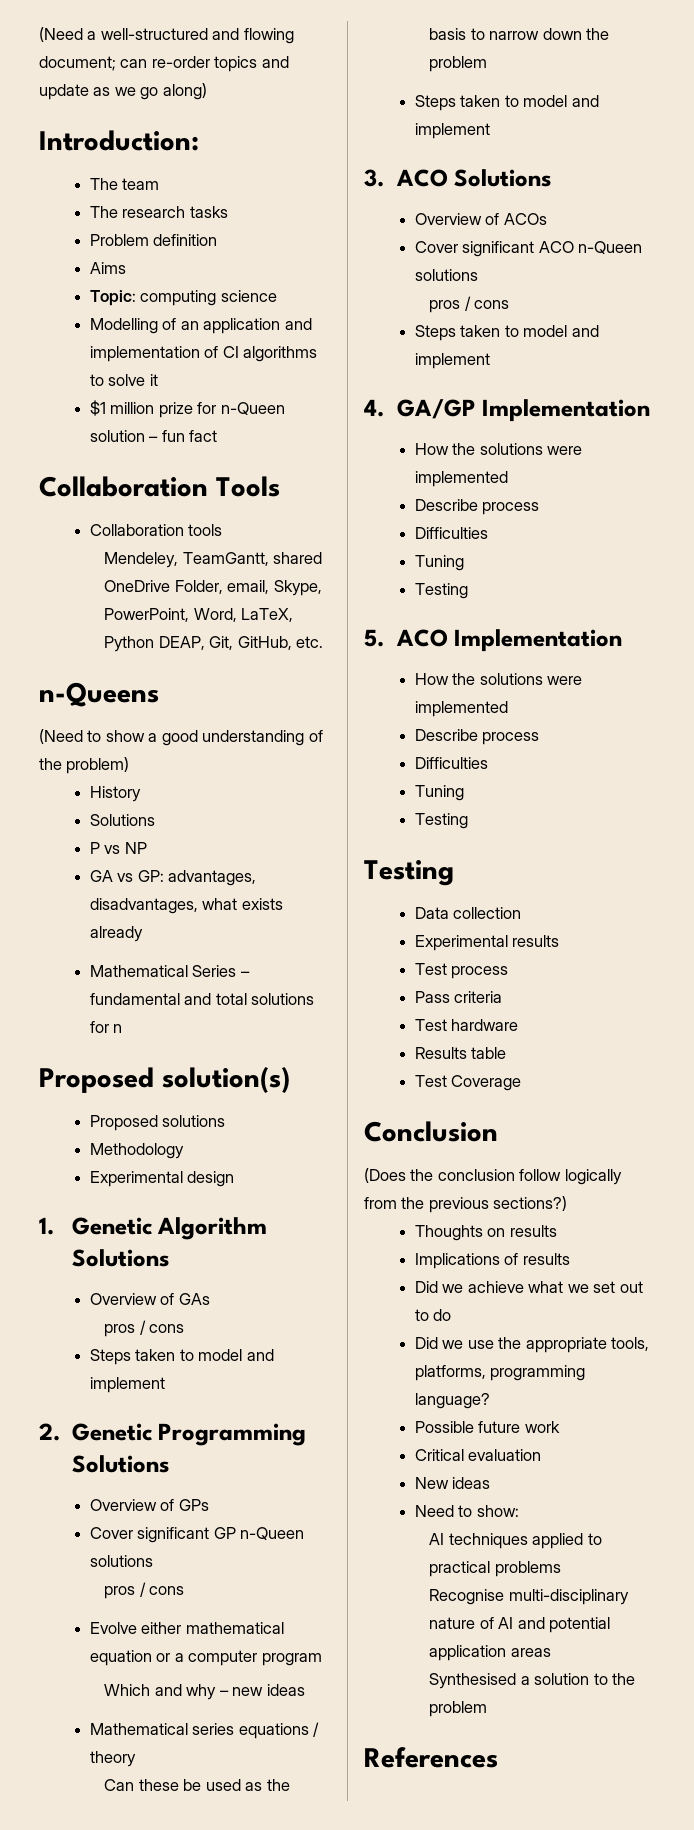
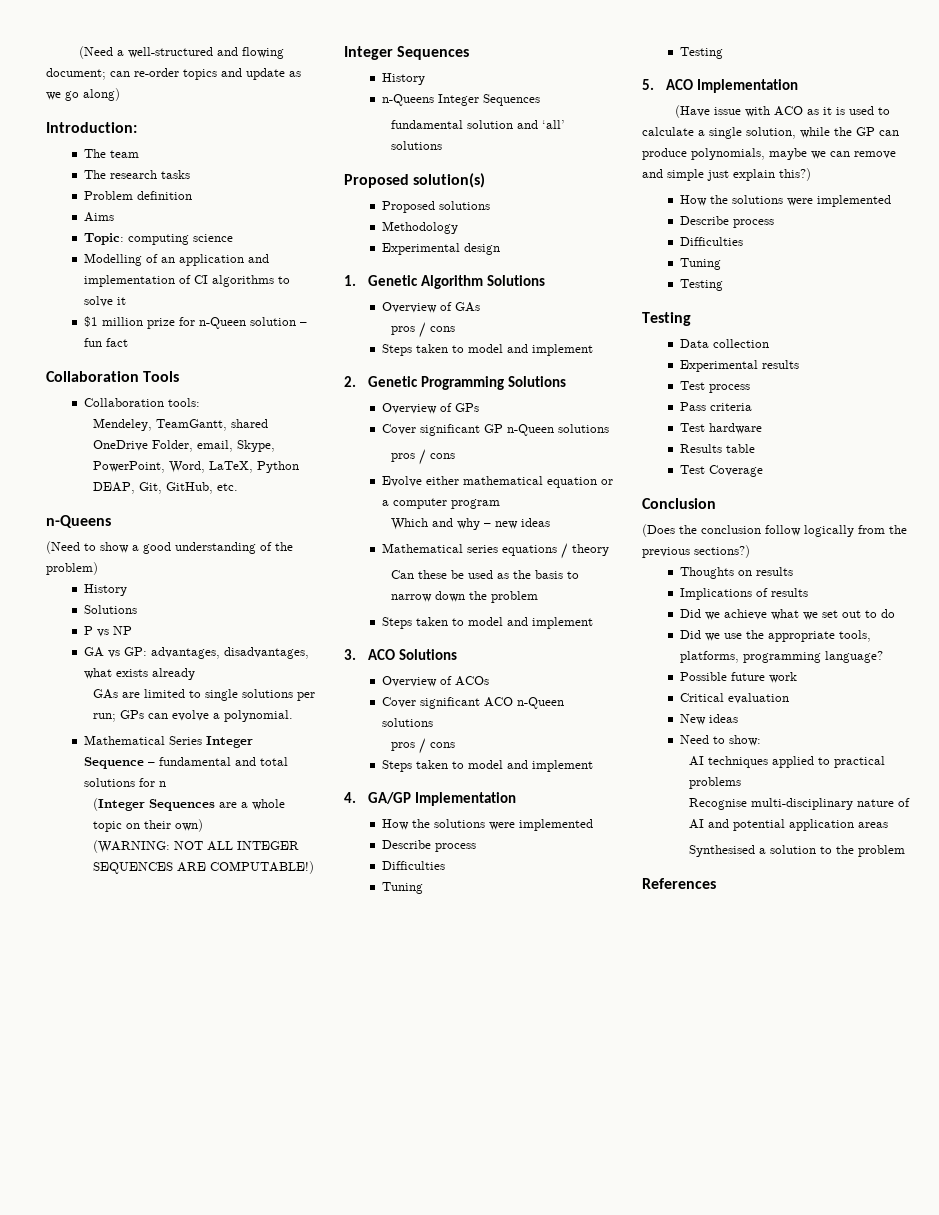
[188,524,223,536] tools -> [167,398,200,407] tools:
(143, 934) none -> [93,689,316,701] [93,710,294,722] // GAs are limited to single solutions per run; GPs can evolve a polynomial.
(237, 971) none -> [205,736,253,748] [83,757,144,769] Integer Sequence
(123, 1028) none -> [93,798,286,811] [93,819,204,832] [93,840,300,853] [93,861,315,874] [344,46,470,60] [381,73,425,85] [381,94,540,106] [391,120,566,129] [391,141,443,150] // (Integer Sequences are a whole topic on their own) // (WARNING: NOT ALL INTEGER SEQUENCES ARE COMPUTABLE!) // Integer Sequences // History // n-Queens Integer Sequences // fundamental solution and ‘all’ solutions
(623, 640) none -> [675,105,891,118] [642,127,899,139] [642,148,896,160] [642,168,811,181] // (Have issue with ACO as it is used to calculate a single solution, while the GP can produce polynomials, maybe we can remove and simple just explain this?)

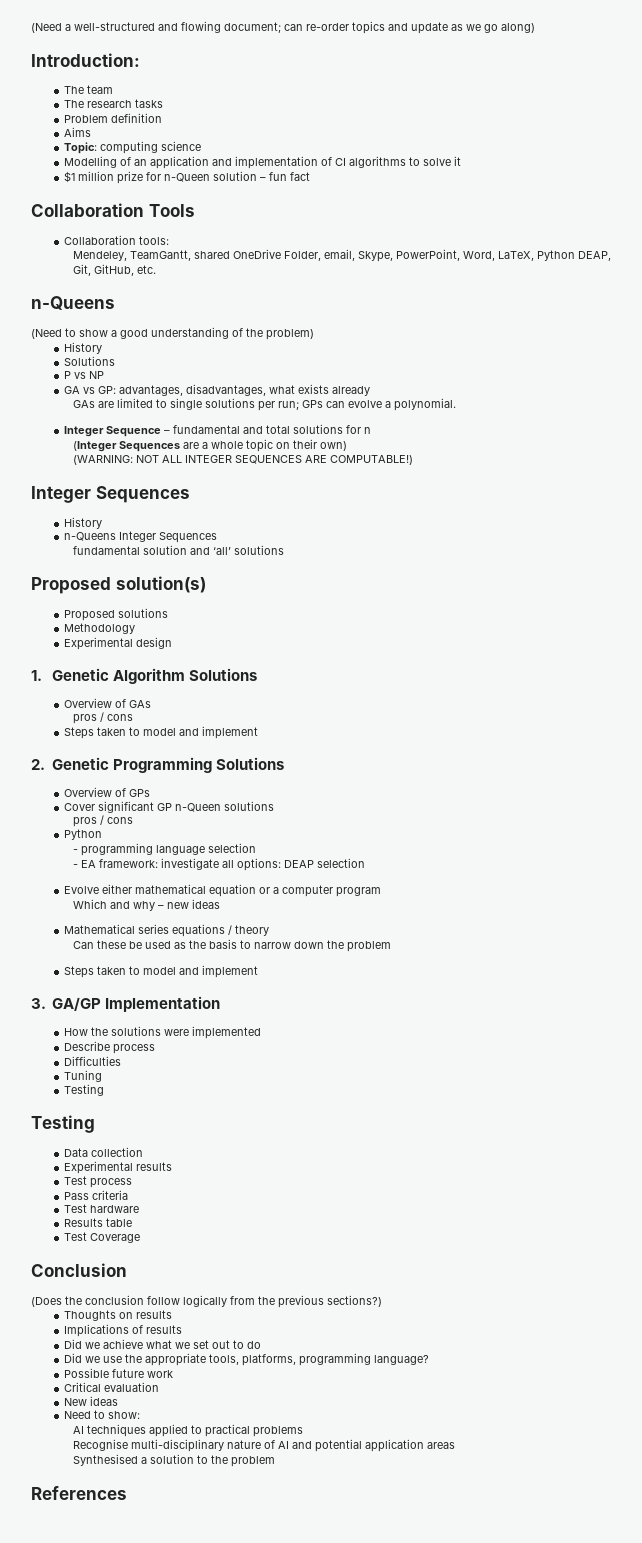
[83,735,202,745] Mathematical Series -> (457, 404) none
(456, 456) none -> [64,829,103,840] [73,843,257,856] [73,858,366,871] // Python // - programming language selection // - EA framework: investigate all options: DEAP selection
[367,649,457,660] [381,676,489,687] [381,697,564,709] [381,718,433,727] [391,738,456,754] [381,760,593,772] [344,792,356,803] ACO Solutions // Overview of ACOs // Cover significant ACO n-Queen solutions // pros / cons // Steps taken to model and implement // 4. -> (46, 1003) none
[642,79,798,93] [675,105,891,118] [642,127,899,139] [642,148,896,160] [642,168,811,181] [679,195,891,207] [679,216,774,228] [679,237,743,246] [679,258,721,270] [679,279,723,291] // 5. ACO Implementation // (Have issue with ACO as it is used to calculate a single solution, while the GP can produce polynomials, maybe we can remove and simple just explain this?) // How the solutions were implemented // Describe process // Difficulties // Tuning // Testing -> (105, 1090) none

